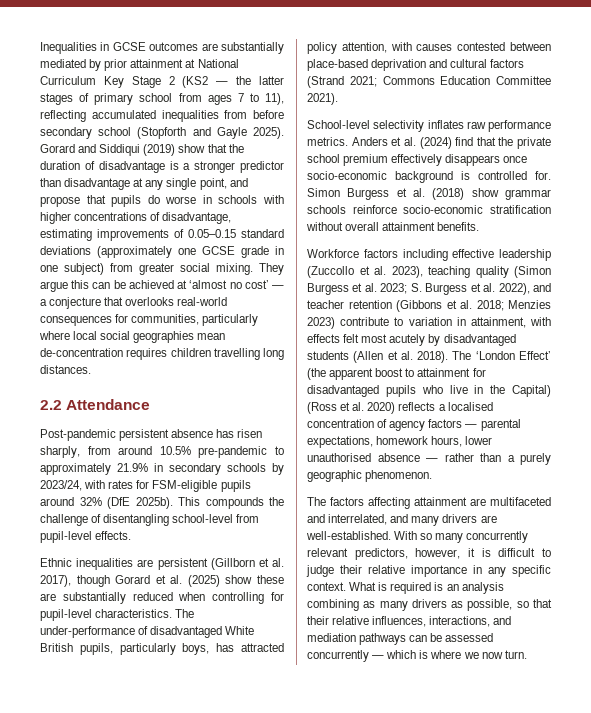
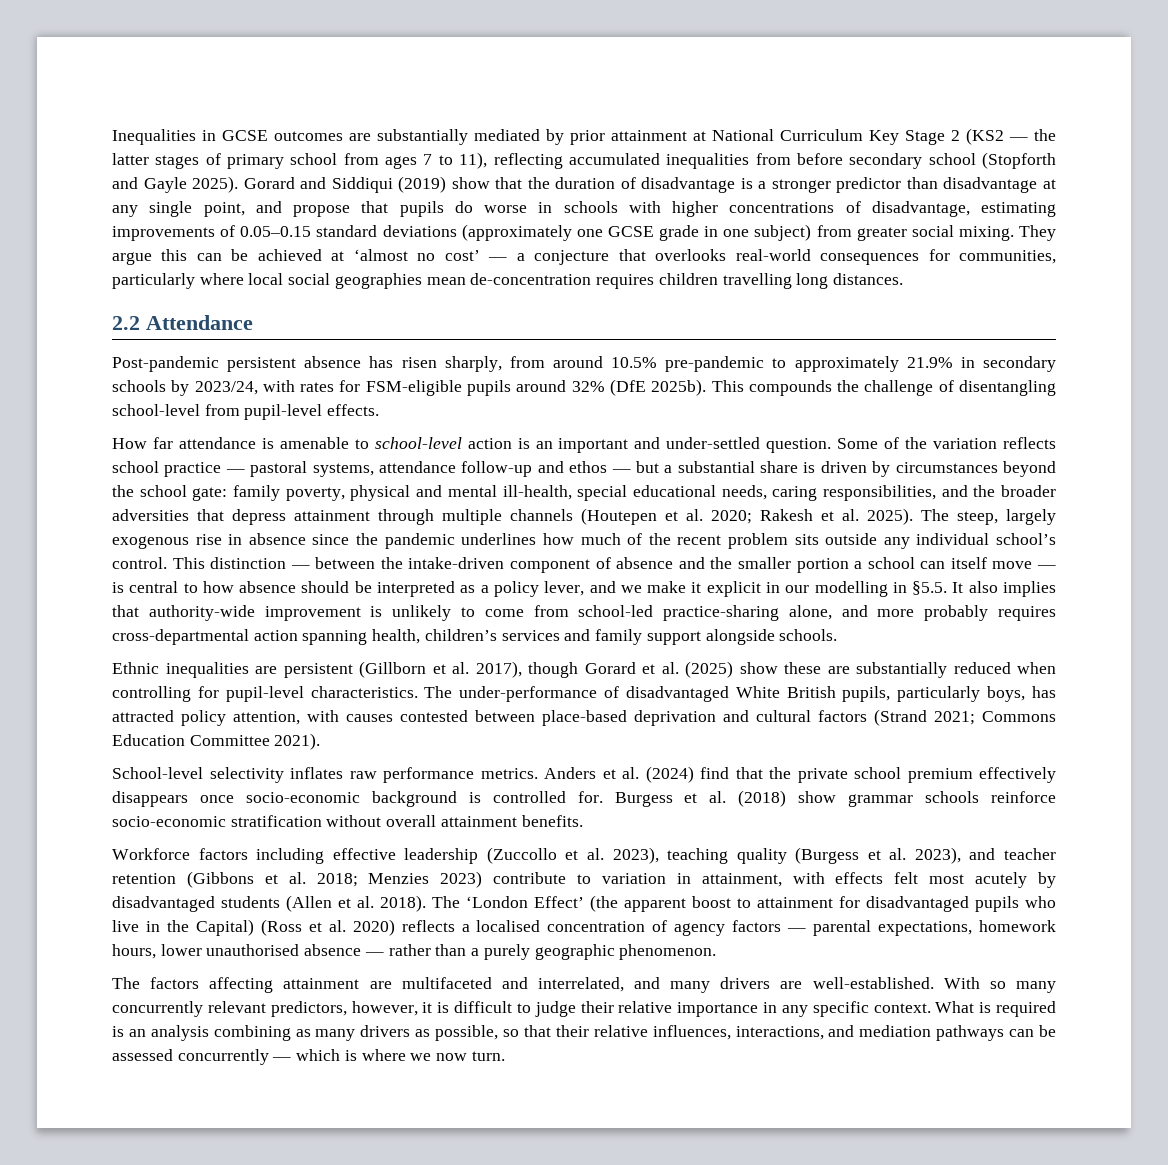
(132, 535) none -> [112,437,1057,453] [112,461,1057,477] [112,485,1056,501] [112,508,1056,525] [112,533,1056,549] [112,557,1056,573] [112,581,1056,597] [112,605,1057,621] [112,629,838,645] // How far attendance is amenable to school-level action is an important and under-settled question. Some of the variation reflects school practice — pastoral systems, attendance follow-up and ethos — but a substantial share is driven by circumstances beyond the school gate: family poverty, physical and mental ill-health, special educational needs, caring responsibilities, and the broader adversities that depress attainment through multiple channels (Houtepen et al. 2020; Rakesh et al. 2025). The steep, largely exogenous rise in absence since the pandemic underlines how much of the recent problem sits outside any individual school’s control. This distinction — between the intake-driven component of absence and the smaller portion a school can itself move — is central to how absence should be interpreted as a policy lever, and we make it explicit in our modelling in §5.5. It also implies that authority-wide improvement is unlikely to come from school-led practice-sharing alone, and more probably requires cross-departmental action spanning health, children’s services and family support alongside schools.
[307,188,340,197] Simon -> (603, 797) none
[514,266,551,278] [307,283,530,295] (Simon Burgess et al. 2023; S. Burgess et al. 2022), -> [795,847,961,864] (Burgess et al. 2023),

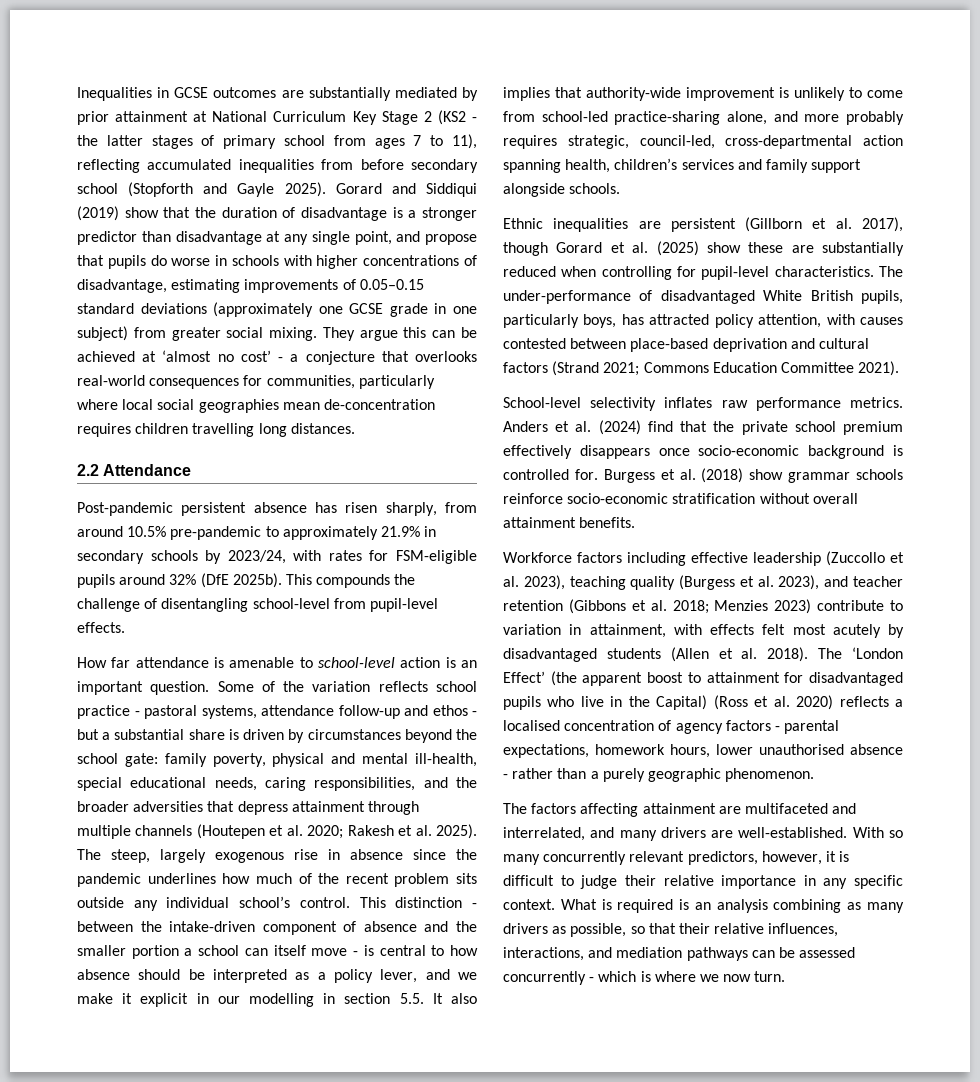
[1009,137,1028,141] — -> [471,117,477,122] -
[488,257,508,261] — -> [278,357,284,362] -
[634,437,761,449] and under-settled -> (143, 688) none
[225,469,245,473] — -> [134,711,140,716] -
[611,469,631,473] — -> [472,711,477,716] -
[290,565,310,569] — -> [472,903,478,908] -
[1036,565,1056,569] — -> [353,951,359,956] -
[912,581,948,595] §5.5. -> [344,993,424,1004] section 5.5.
(1057, 613) none -> [567,135,715,149] strategic, council-led,
[787,928,807,932] — -> [774,726,780,731] -
[364,952,384,956] — -> [503,774,508,779] -
[272,1057,292,1061] — -> [589,977,595,982] -

